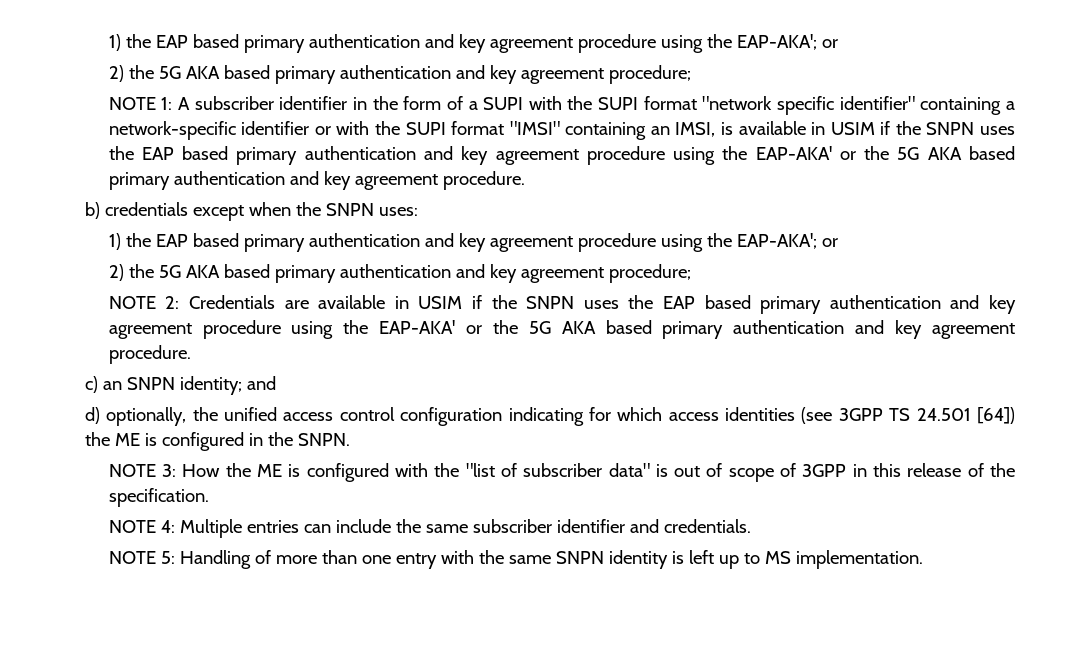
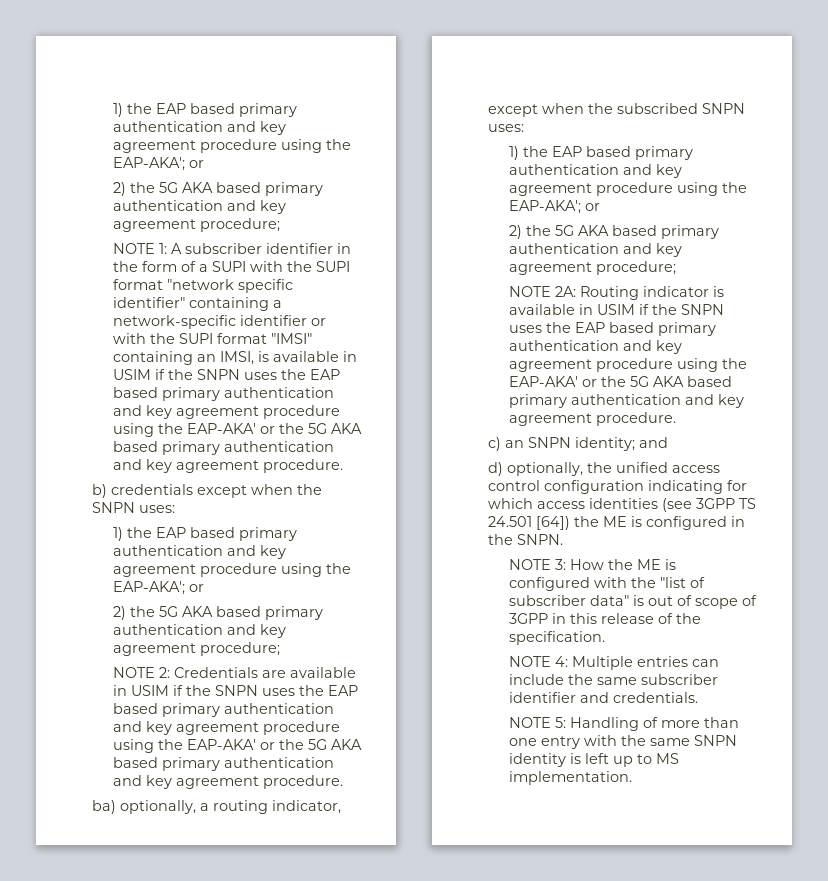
(191, 354) none -> [91,800,341,814] [487,103,745,117] [487,124,524,132] [509,146,694,160] [509,164,683,178] [509,182,748,196] [509,200,601,214] [509,225,720,239] [509,243,683,257] [509,261,677,275] [509,286,725,300] [509,304,725,315] [509,322,717,336] [509,340,683,354] [509,358,748,372] [509,376,733,387] [509,394,745,408] [509,412,677,426] // ba) optionally, a routing indicator, except when the subscribed SNPN uses: // 1) the EAP based primary authentication and key agreement procedure using the EAP-AKA'; or // 2) the 5G AKA based primary authentication and key agreement procedure; // NOTE 2A: Routing indicator is available in USIM if the SNPN uses the EAP based primary authentication and key agreement procedure using the EAP-AKA' or the 5G AKA based primary authentication and key agreement procedure.

